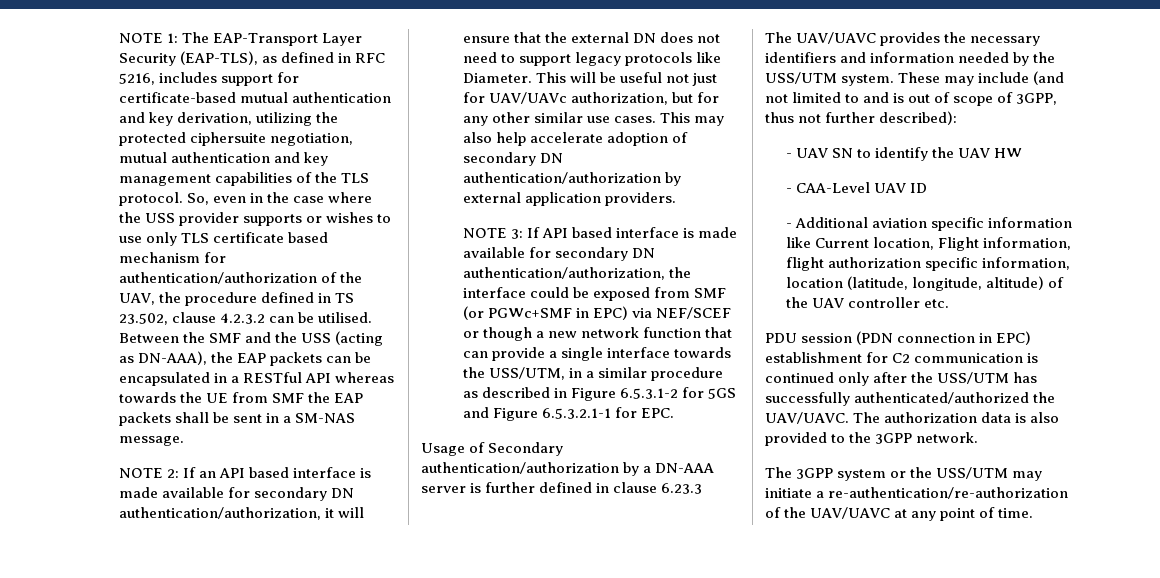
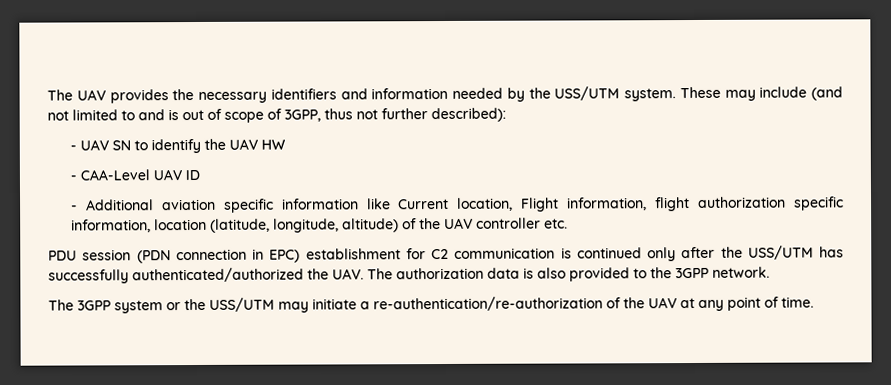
[118,32,362,46] [118,51,385,66] [118,72,299,86] [118,92,391,103] [118,112,338,126] [118,132,353,146] [118,152,328,166] [118,172,369,186] [118,192,373,206] [118,212,392,226] [118,232,328,246] [118,252,226,263] [118,272,362,284] [118,292,354,306] [118,312,372,325] [118,331,384,346] [118,351,372,366] [118,372,394,386] [118,392,364,403] [118,412,356,426] [118,436,184,446] [118,467,372,478] [118,487,354,501] [118,507,364,520] [462,32,721,43] [462,52,721,66] [462,72,718,86] [462,92,719,105] [462,112,725,126] [462,132,688,146] [462,152,563,166] [462,172,681,186] [462,192,676,206] [462,227,738,239] [462,247,655,261] [462,267,691,280] [462,287,726,301] [462,306,731,320] [462,327,733,341] [462,347,731,361] [462,367,723,381] [462,387,737,401] [462,407,674,421] [421,442,564,456] [421,462,715,476] [421,482,703,494] [765,32,877,44] NOTE 1: The EAP-Transport Layer Security (EAP-TLS), as defined in RFC 5216, includes support for certificate-based mutual authentication and key derivation, utilizing the protected ciphersuite negotiation, mutual authentication and key management capabilities of the TLS protocol. So, even in the case where the USS provider supports or wishes to use only TLS certificate based mechanism for authentication/authorization of the UAV, the procedure defined in TS 23.502, clause 4.2.3.2 can be utilised. Between the SMF and the USS (acting as DN-AAA), the EAP packets can be encapsulated in a RESTful API whereas towards the UE from SMF the EAP packets shall be sent in a SM-NAS message. // NOTE 2: If an API based interface is made available for secondary DN authentication/authorization, it will ensure that the external DN does not need to support legacy protocols like Diameter. This will be useful not just for UAV/UAVc authorization, but for any other similar use cases. This may also help accelerate adoption of secondary DN authentication/authorization by external application providers. // NOTE 3: If API based interface is made available for secondary DN authentication/authorization, the interface could be exposed from SMF (or PGWc+SMF in EPC) via NEF/SCEF or though a new network function that can provide a single interface towards the USS/UTM, in a similar procedure as described in Figure 6.5.3.1-2 for 5GS and Figure 6.5.3.2.1-1 for EPC. // Usage of Secondary authentication/authorization by a DN-AAA server is further defined in clause 6.23.3 // The UAV/UAVC -> [47,89,106,101] The UAV
[765,412,849,424] UAV/UAVC. -> [332,268,364,280] UAV.
[810,507,891,519] UAV/UAVC -> [648,297,677,309] UAV

